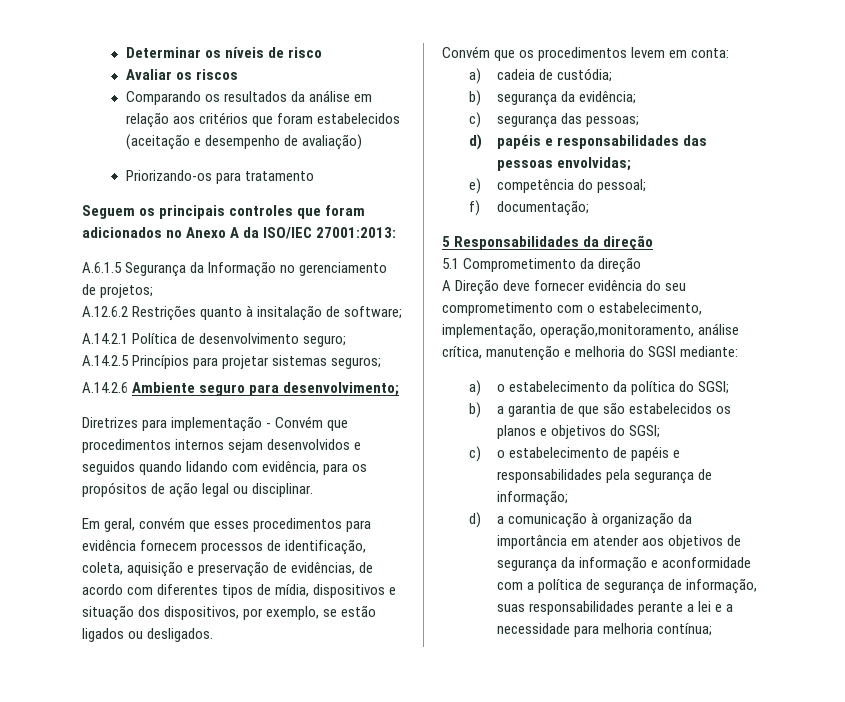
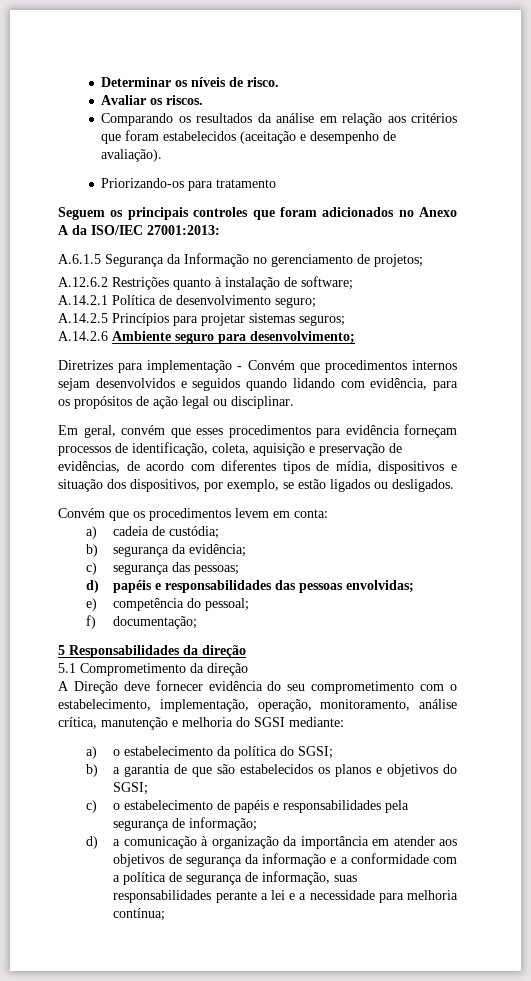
[288,47,323,58] risco -> [247,77,280,87] risco.
[196,69,239,80] riscos -> [166,95,204,105] riscos.
[302,134,363,150] avaliação) -> [101,149,163,162] avaliação).
[257,305,323,321] insitalação -> [225,277,280,290] instalação
[140,540,198,551] fornecem -> [404,424,457,438] forneçam
[540,323,695,339] operação,monitoramento, -> [257,699,411,712] operação, monitoramento,
[662,557,752,568] aconformidade -> [340,853,429,864] a conformidade

